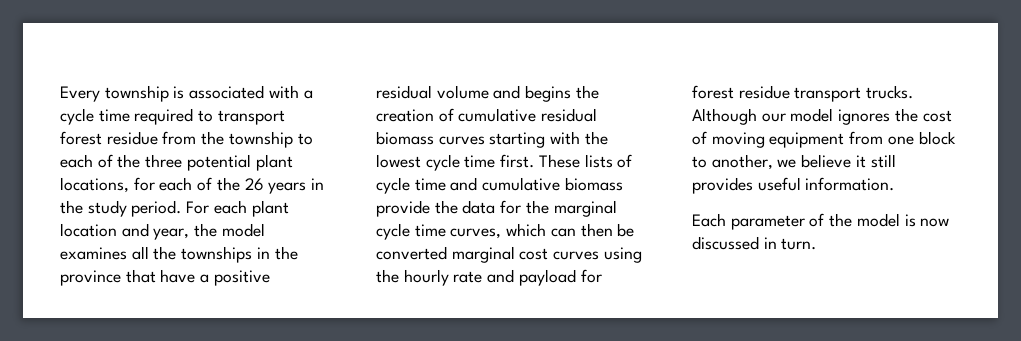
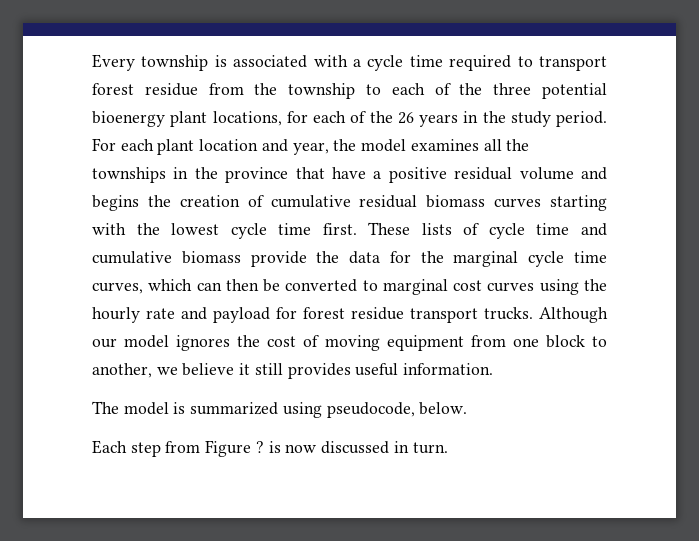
(251, 162) none -> [92,111,165,127] bioenergy
(447, 253) none -> [362,280,378,291] to
[692,213,900,230] Each parameter of the model -> [92,401,468,418] [92,440,264,457] The model is summarized using pseudocode, below. // Each step from Figure ?

